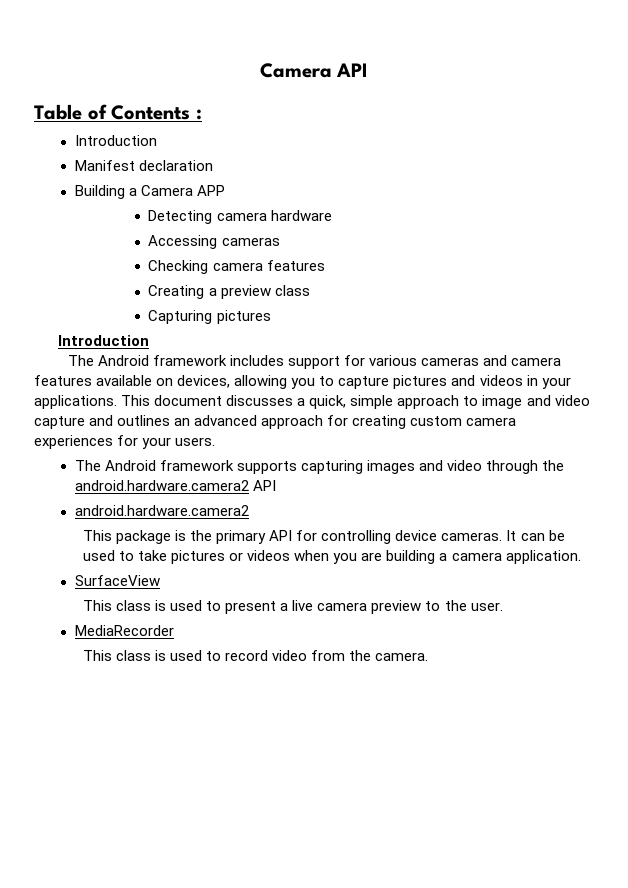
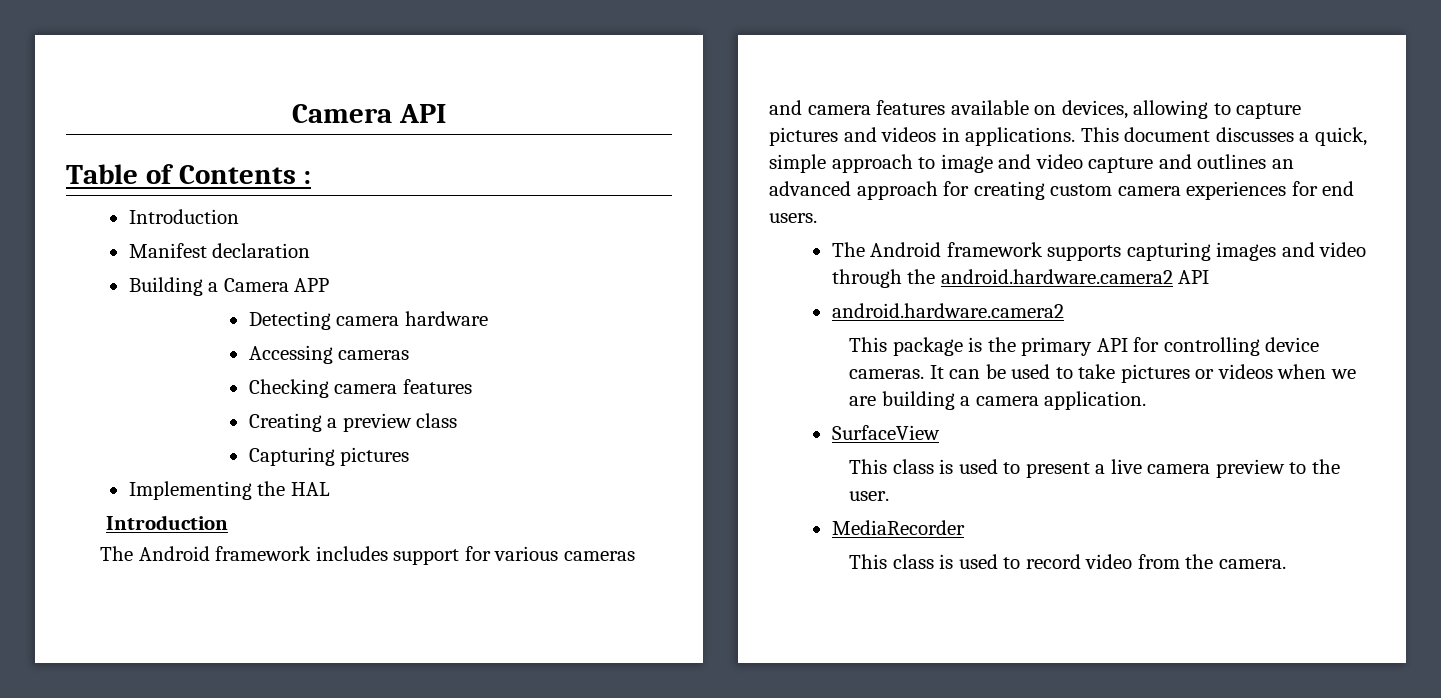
(271, 317) none -> [128,481,330,500] // Implementing the HAL
[291,378,316,389] you -> (1209, 109) none
[541,377,571,389] your -> (960, 134) none
[142,437,172,449] your -> [1322,181,1355,196] end
[333,553,358,564] you -> [1331,369,1357,379] we

